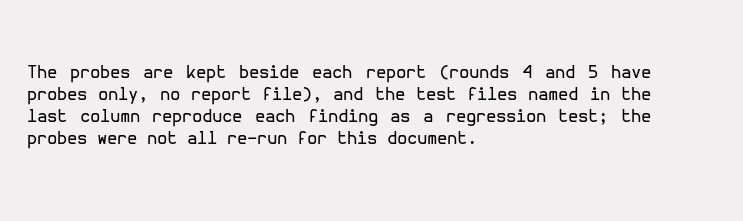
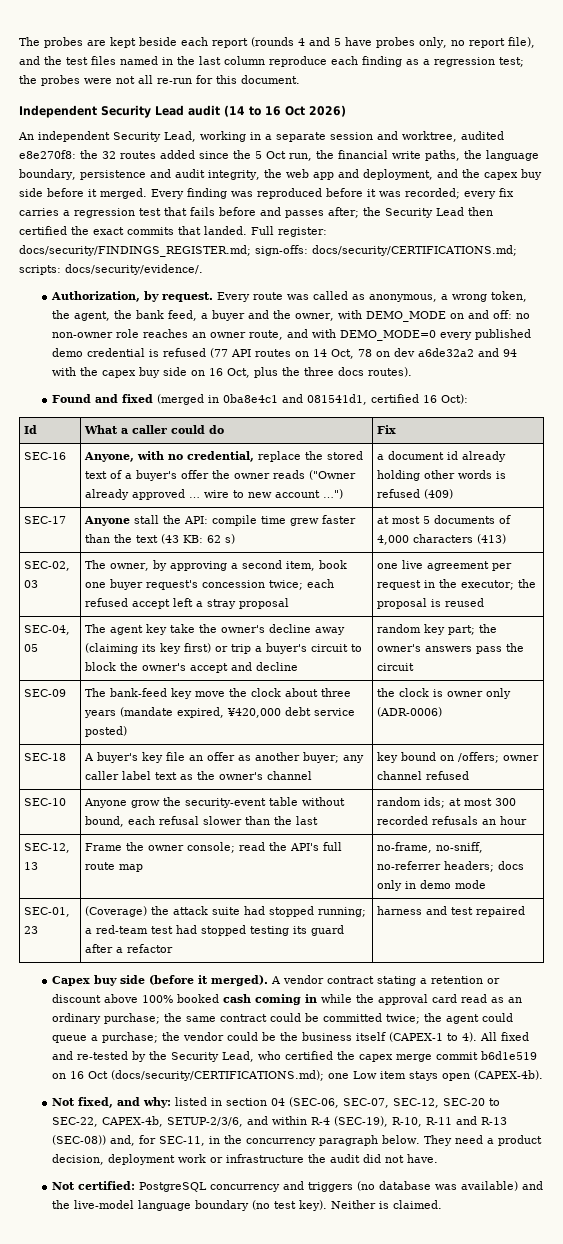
(477, 137) none -> [19,105,346,118] [18,131,504,142] [19,150,539,161] [19,169,542,180] [19,188,514,199] [19,207,493,218] [19,226,327,237] [19,245,517,257] [19,264,203,275] [51,291,528,302] [52,310,531,322] [52,329,532,341] [52,348,518,359] [52,367,413,378] [52,394,469,405] [24,425,38,434] [84,425,225,434] [377,425,397,434] [24,452,67,460] [84,451,364,462] [85,470,357,481] [85,489,344,500] [377,451,507,462] [377,470,507,481] [377,489,454,499] [24,516,67,524] [84,515,357,526] [85,534,236,544] [377,515,512,524] [377,534,507,545] [24,561,71,571] [24,580,39,588] [85,560,348,571] [85,579,335,590] [85,598,290,609] [377,560,513,571] [377,579,537,590] [377,598,485,609] [24,625,71,635] [24,644,39,652] [85,624,346,635] [85,643,363,654] [85,662,299,673] [377,624,498,635] [377,643,525,654] [377,663,415,671] [24,689,67,697] [85,688,352,699] [84,707,356,718] [85,726,128,737] [377,688,512,699] [377,707,443,717] [24,753,67,761] [84,752,365,763] [85,771,313,780] [377,752,540,763] [377,771,470,780] [24,798,67,806] [84,797,346,808] [85,816,319,827] [377,797,517,808] [377,816,528,825] [24,843,71,853] [24,862,39,870] [85,842,343,853] [85,862,144,872] [377,842,484,853] [377,861,525,872] [377,880,487,891] [24,907,71,917] [24,926,39,934] [85,906,367,917] [85,925,345,936] [85,944,174,953] [377,906,526,917] [52,975,501,986] [52,994,523,1005] [52,1013,514,1024] [52,1032,530,1043] [52,1051,538,1062] [52,1070,544,1081] [52,1097,501,1108] [52,1116,508,1127] [52,1135,543,1146] [52,1154,439,1165] [52,1181,544,1192] [52,1200,443,1211] // Independent Security Lead audit (14 to 16 Oct 2026) // An independent Security Lead, working in a separate session and worktree, audited e8e270f8: the 32 routes added since the 5 Oct run, the financial write paths, the language boundary, persistence and audit integrity, the web app and deployment, and the capex buy side before it merged. Every finding was reproduced before it was recorded; every fix carries a regression test that fails before and passes after; the Security Lead then certified the exact commits that landed. Full register: docs/security/FINDINGS_REGISTER.md; sign-offs: docs/security/CERTIFICATIONS.md; scripts: docs/security/evidence/. // Authorization, by request. Every route was called as anonymous, a wrong token, the agent, the bank feed, a buyer and the owner, with DEMO_MODE on and off: no non-owner role reaches an owner route, and with DEMO_MODE=0 every published demo credential is refused (77 API routes on 14 Oct, 78 on dev a6de32a2 and 94 with the capex buy side on 16 Oct, plus the three docs routes). // Found and fixed (merged in 0ba8e4c1 and 081541d1, certified 16 Oct): // Id | What a caller could do | Fix // SEC-16 | Anyone, with no credential, replace the stored text of a buyer's offer the owner reads ("Owner already approved … wire to new account …") | a document id already holding other words is refused (409) // SEC-17 | Anyone stall the API: compile time grew faster than the text (43 KB: 62 s) | at most 5 documents of 4,000 characters (413) // SEC-02, 03 | The owner, by approving a second item, book one buyer request's concession twice; each refused accept left a stray proposal | one live agreement per request in the executor; the proposal is reused // SEC-04, 05 | The agent key take the owner's decline away (claiming its key first) or trip a buyer's circuit to block the owner's accept and decline | random key part; the owner's answers pass the circuit // SEC-09 | The bank-feed key move the clock about three years (mandate expired, ¥420,000 debt service posted) | the clock is owner only (ADR-0006) // SEC-18 | A buyer's key file an offer as another buyer; any caller label text as the owner's channel | key bound on /offers; owner channel refused // SEC-10 | Anyone grow the security-event table without bound, each refusal slower than the last | random ids; at most 300 recorded refusals an hour // SEC-12, 13 | Frame the owner console; read the API's full route map | no-frame, no-sniff, no-referrer headers; docs only in demo mode // SEC-01, 23 | (Coverage) the attack suite had stopped running; a red-team test had stopped testing its guard after a refactor | harness and test repaired // Capex buy side (before it merged). A vendor contract stating a retention or discount above 100% booked cash coming in while the approval card read as an ordinary purchase; the same contract could be committed twice; the agent could queue a purchase; the vendor could be the business itself (CAPEX-1 to 4). All fixed and re-tested by the Security Lead, who certified the capex merge commit b6d1e519 on 16 Oct (docs/security/CERTIFICATIONS.md); one Low item stays open (CAPEX-4b). // Not fixed, and why: listed in section 04 (SEC-06, SEC-07, SEC-12, SEC-20 to SEC-22, CAPEX-4b, SETUP-2/3/6, and within R-4 (SEC-19), R-10, R-11 and R-13 (SEC-08)) and, for SEC-11, in the concurrency paragraph below. They need a product decision, deployment work or infrastructure the audit did not have. // Not certified: PostgreSQL concurrency and triggers (no database was available) and the live-model language boundary (no test key). Neither is claimed.

